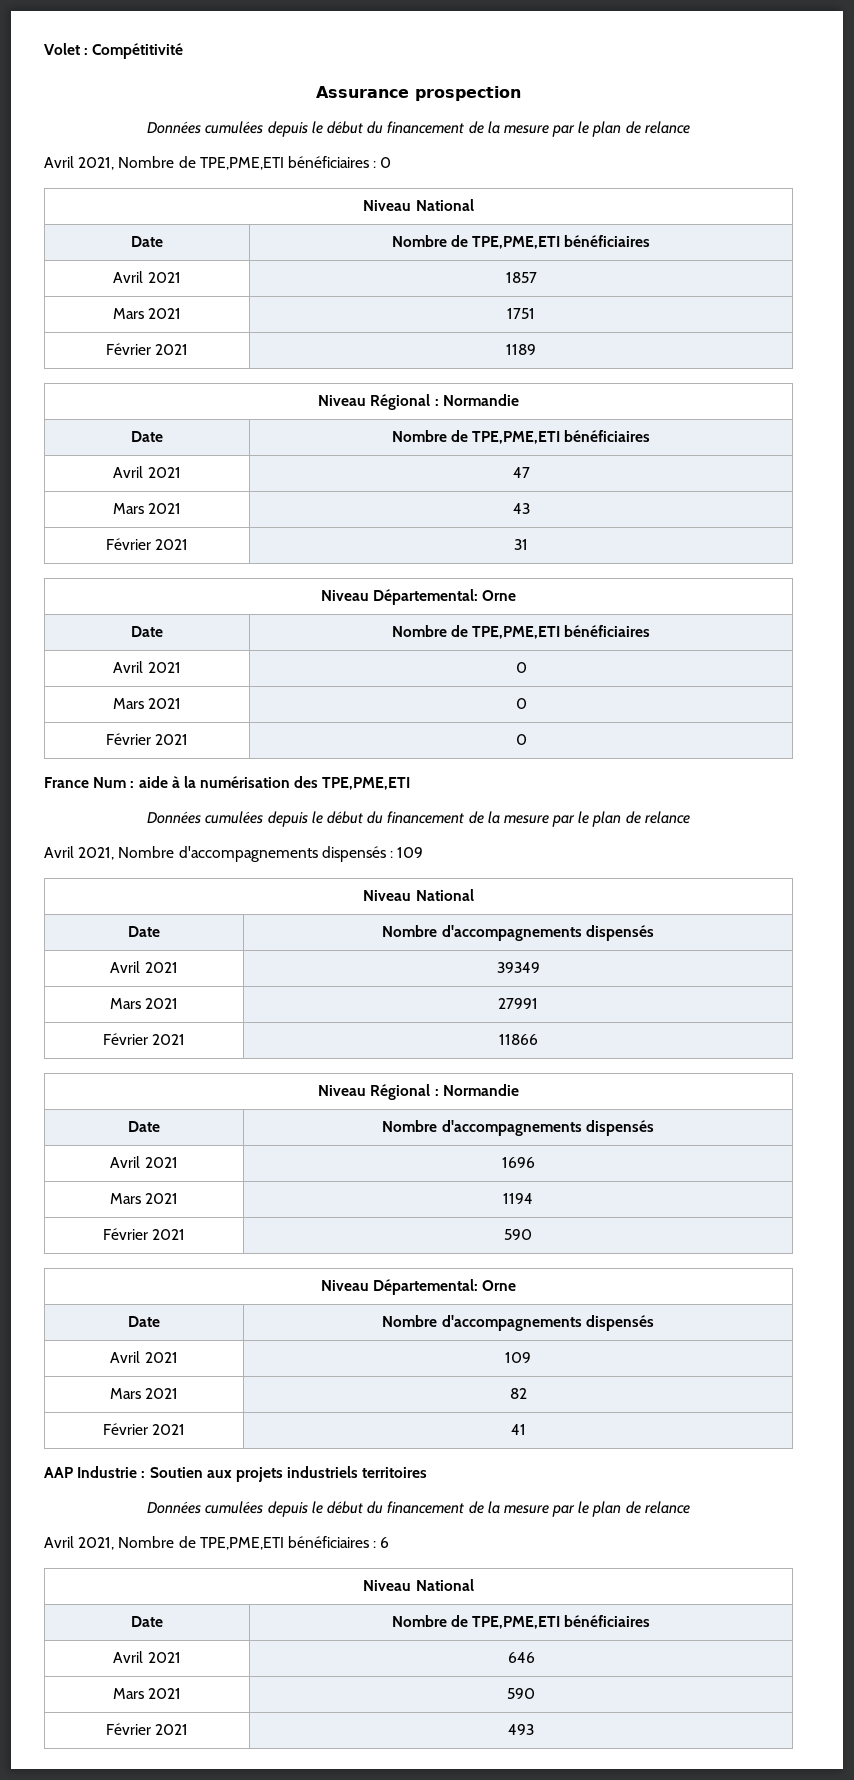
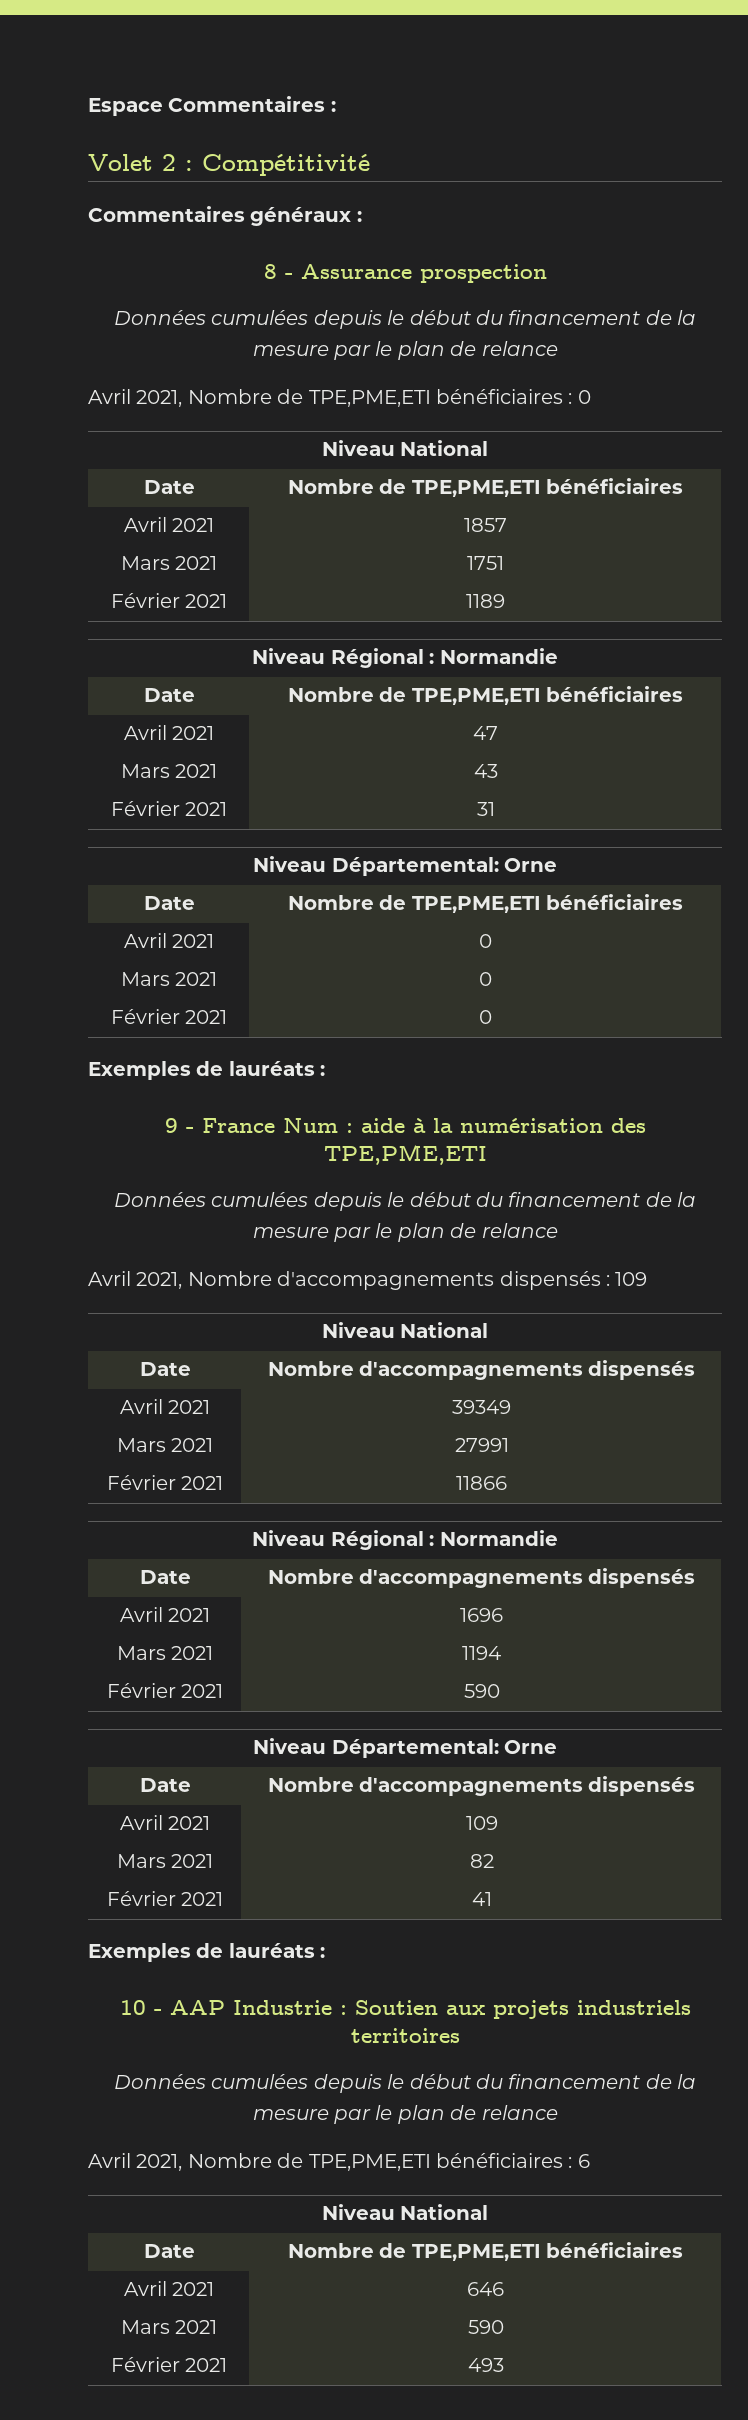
[44,43,184,59] Volet : Compétitivité // -> [88,96,336,116] [88,154,370,176] [88,206,362,226] [263,264,293,279] Espace Commentaires : // Volet 2 : Compétitivité // Commentaires généraux : // 8 -
(527, 739) none -> [88,1061,326,1080] [164,1118,194,1133] Exemples de lauréats : // 9 -
(526, 1429) none -> [88,1943,326,1962] [119,2000,162,2015] Exemples de lauréats : // 10 -

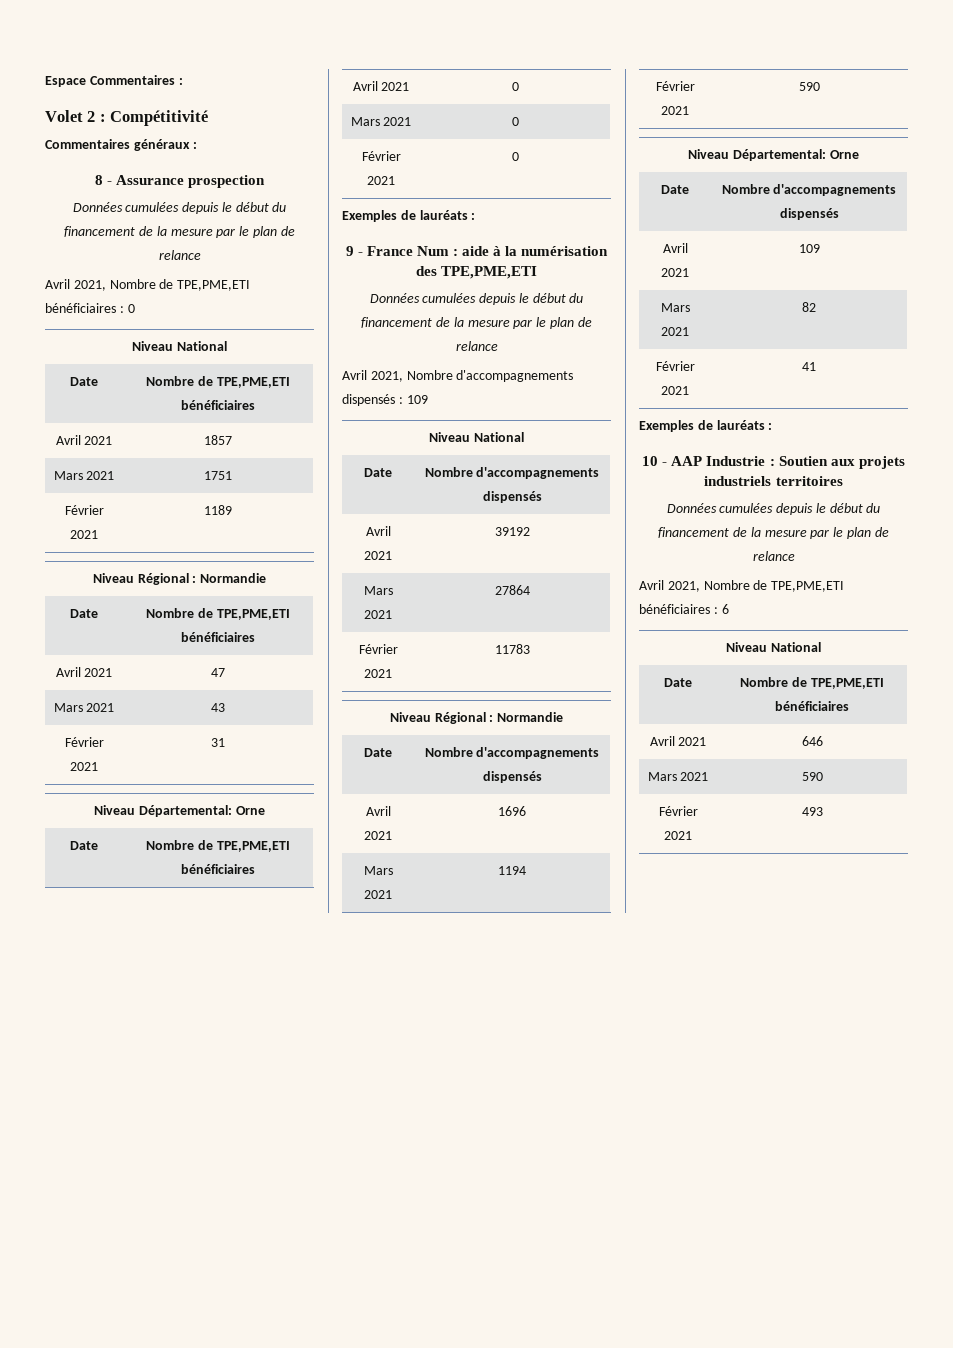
[452,1400,511,1414] [116,1438,214,1452] [454,1438,509,1452] [106,1475,224,1490] [456,1476,507,1490] 39349 // Mars 2021 | 27991 // Février 2021 | 11866 -> [494,527,530,536] [363,586,393,595] [364,610,392,619] [494,585,530,595] [358,644,398,654] [364,669,392,678] [494,644,530,654] 39192 // Mars 2021 | 27864 // Février 2021 | 11783

